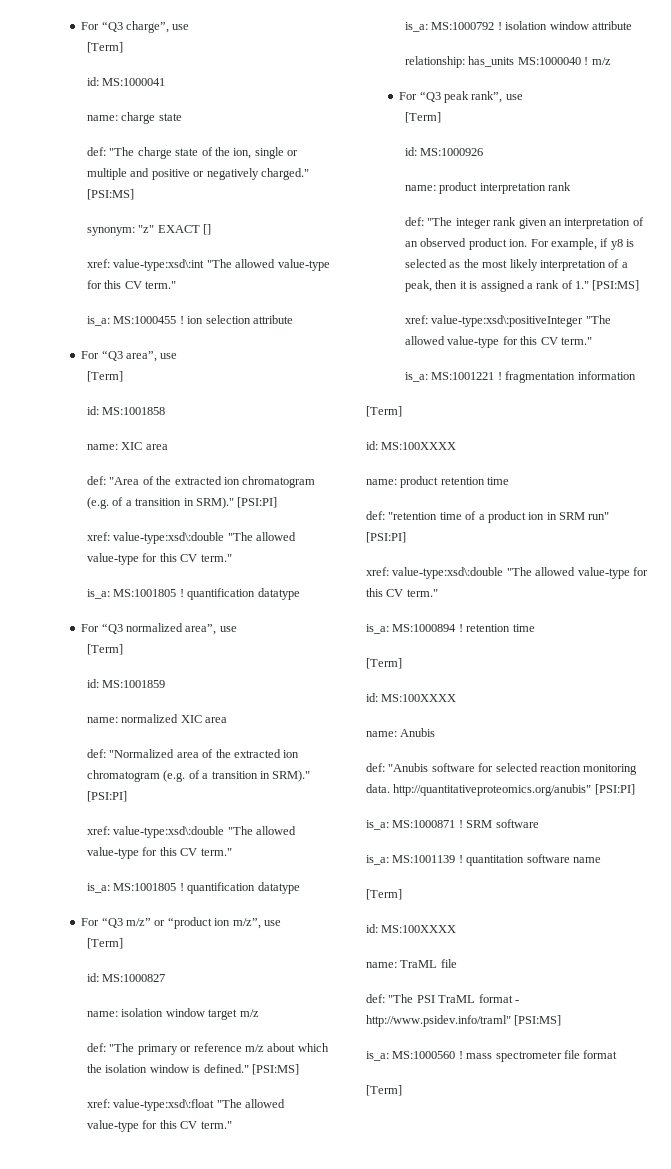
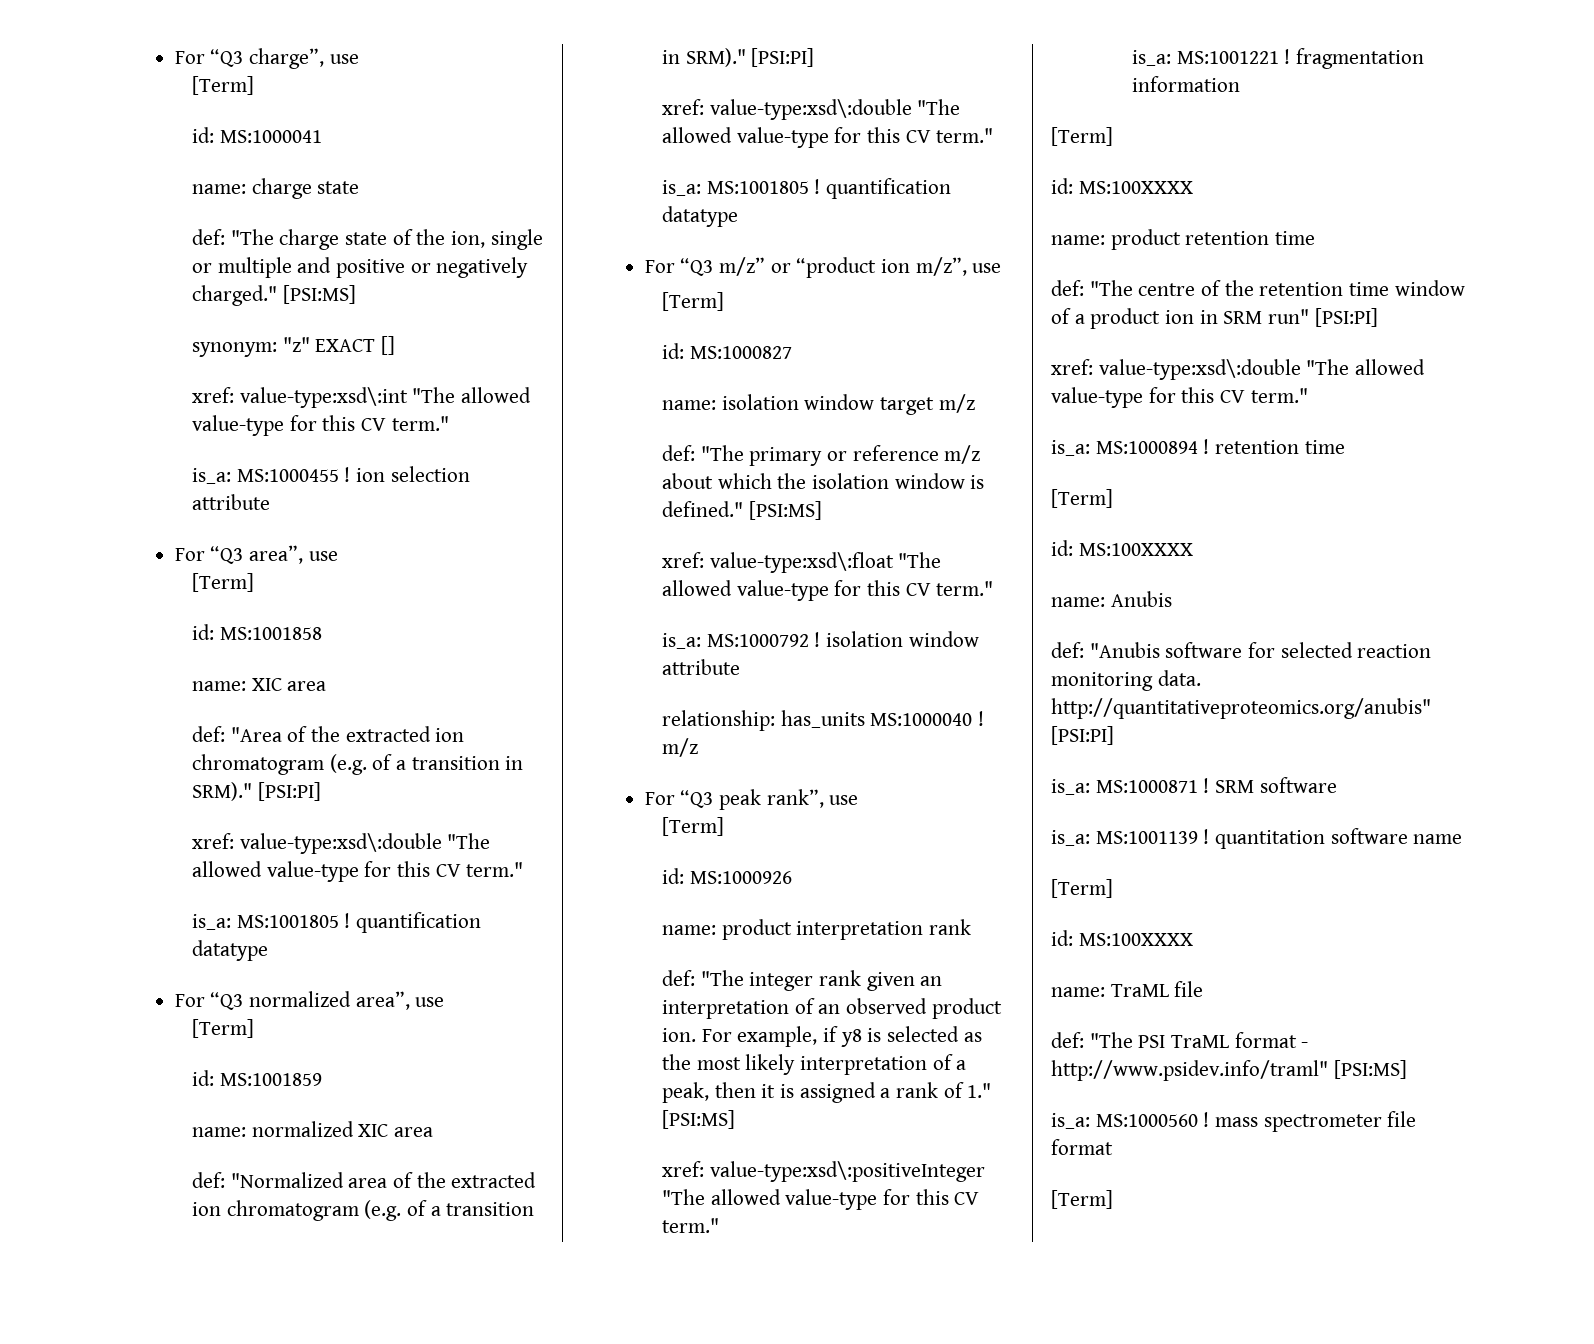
[388,512,462,520] "retention time -> [1089,280,1465,296] "The centre of the retention time window

